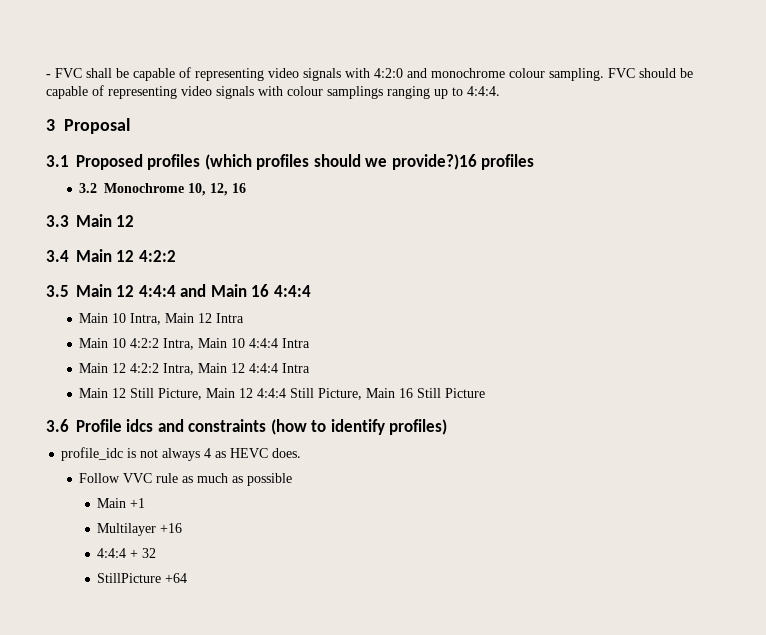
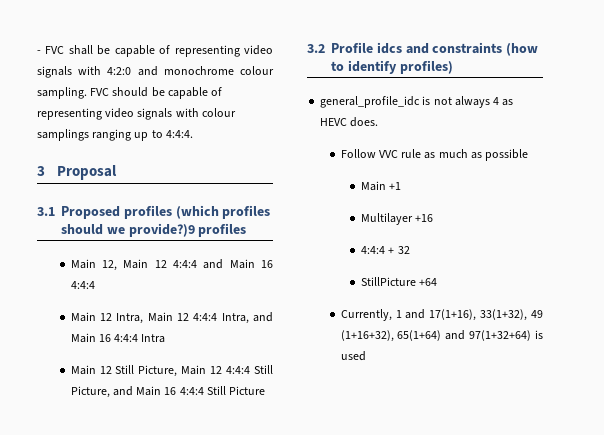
[391,154,477,170] provide?)16 -> [128,223,195,237] provide?)9
[79,183,247,196] [46,214,135,227] [46,249,176,262] [46,285,69,297] 3.2 Monochrome 10, 12, 16 // 3.3 Main 12 // 3.4 Main 12 4:2:2 // 3.5 -> [70,259,117,271] Main 12,
[112,313,245,325] [79,338,311,350] [79,363,246,375] 10 Intra, Main 12 Intra // Main 10 4:2:2 Intra, Main 10 4:4:4 Intra // Main 12 4:2:2 Intra, Main 12 -> [99,312,273,324] [70,333,111,343] 12 Intra, Main 12 4:4:4 Intra, and Main 16
[366,388,414,398] Main 16 -> [112,386,204,396] and Main 16 4:4:4
[46,419,69,432] 3.6 -> [307,44,325,53] 3.2
[61,447,124,461] profile_idc -> [320,96,421,108] general_profile_idc
(188, 578) none -> [340,309,543,321] [340,330,543,342] [340,351,366,361] // Currently, 1 and 17(1+16), 33(1+32), 49 (1+16+32), 65(1+64) and 97(1+32+64) is used

